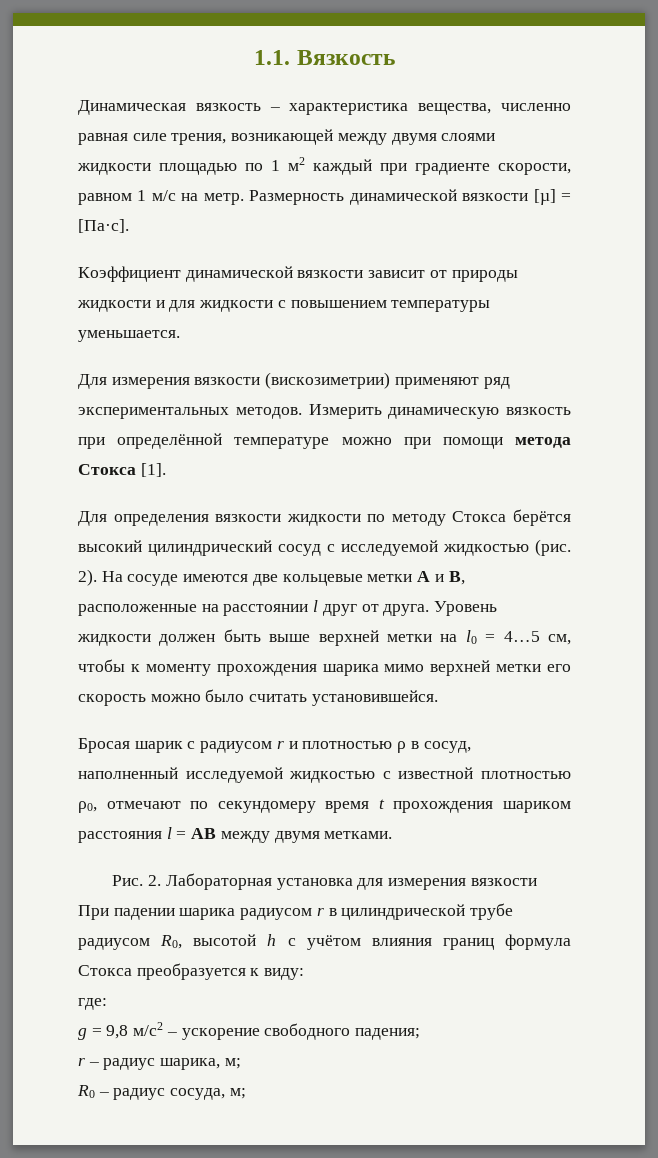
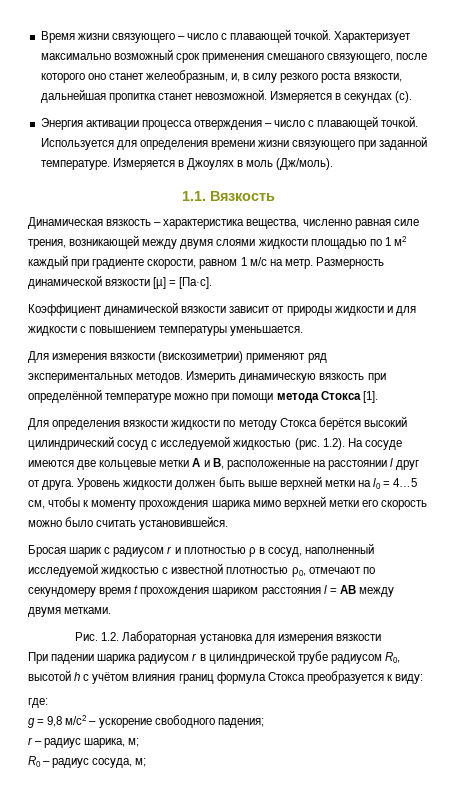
(254, 57) none -> [40,29,412,43] [40,49,428,63] [40,70,402,83] [40,89,413,103] [40,116,419,130] [40,136,428,150] [40,158,334,170] Время жизни связующего – число с плавающей точкой. Характеризует максимально возможный срок применения смешаного связующего, после которого оно станет желеобразным, и, в силу резкого роста вязкости, дальнейшая пропитка станет невозможной. Измеряется в секундах (с). // Энергия активации процесса отверждения – число с плавающей точкой. Используется для определения времени жизни связующего при заданной температуре. Измеряется в Джоулях в моль (Дж/моль). //
[78,569,97,586] 2). -> [322,438,345,450] 1.2).
[148,875,162,886] 2. -> [101,632,120,641] 1.2.

